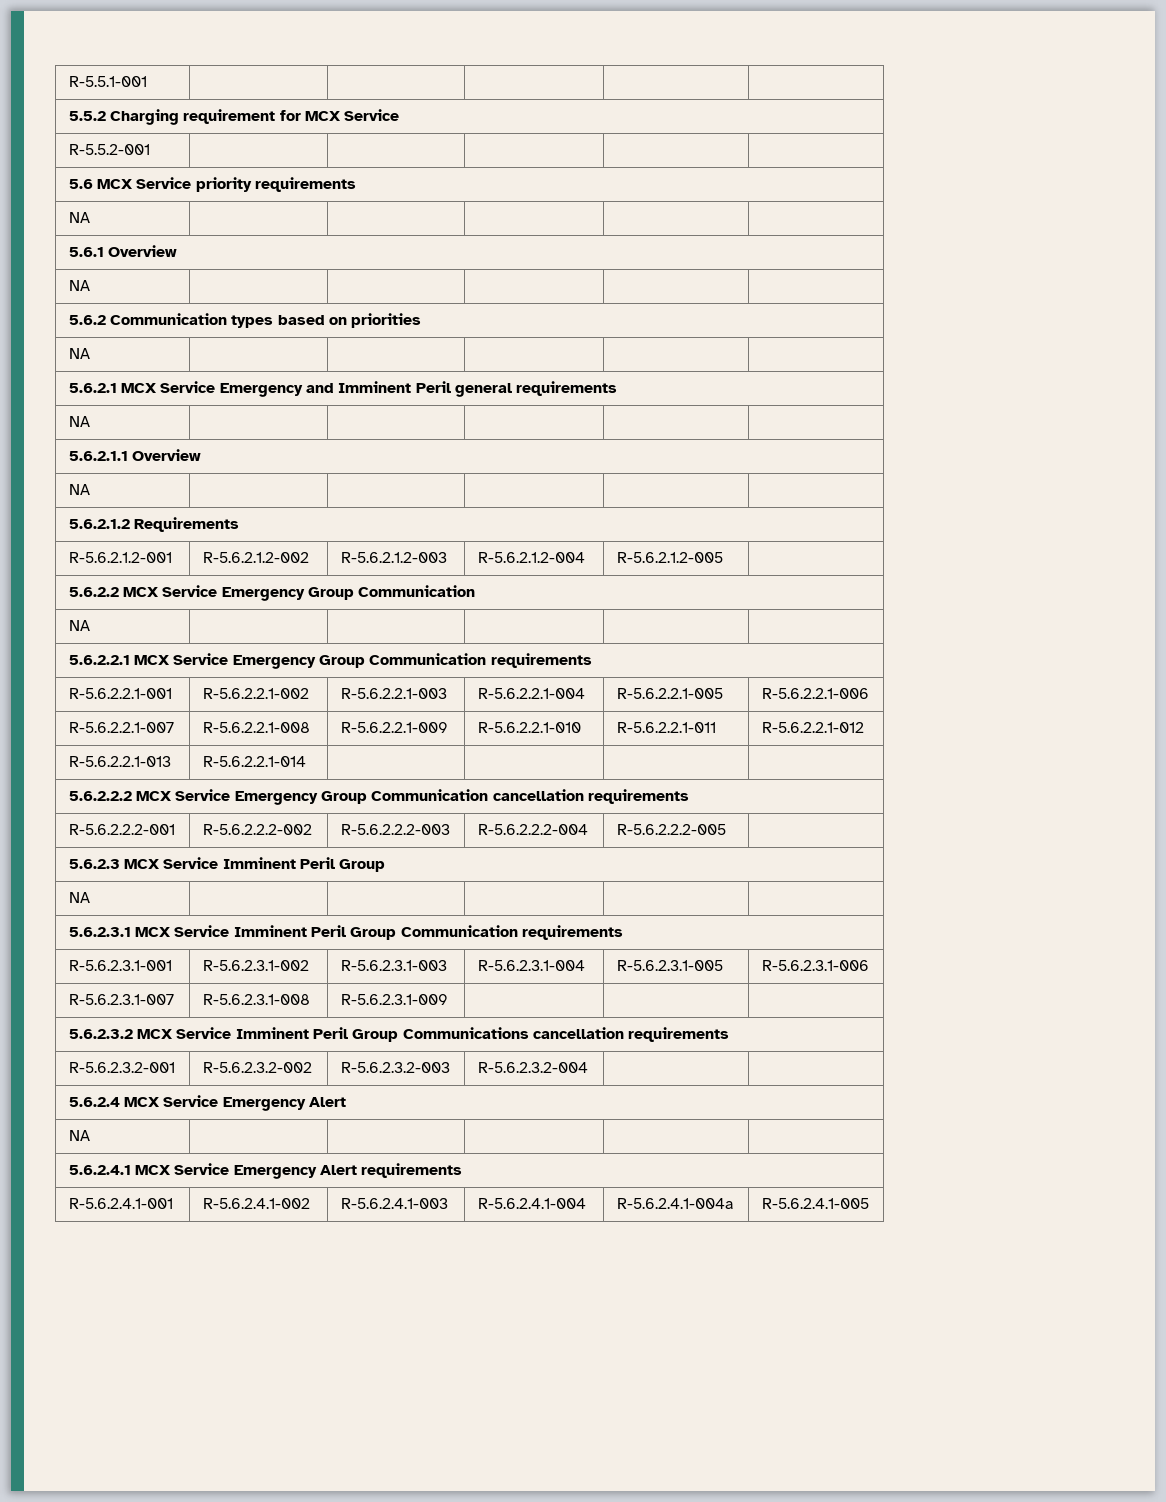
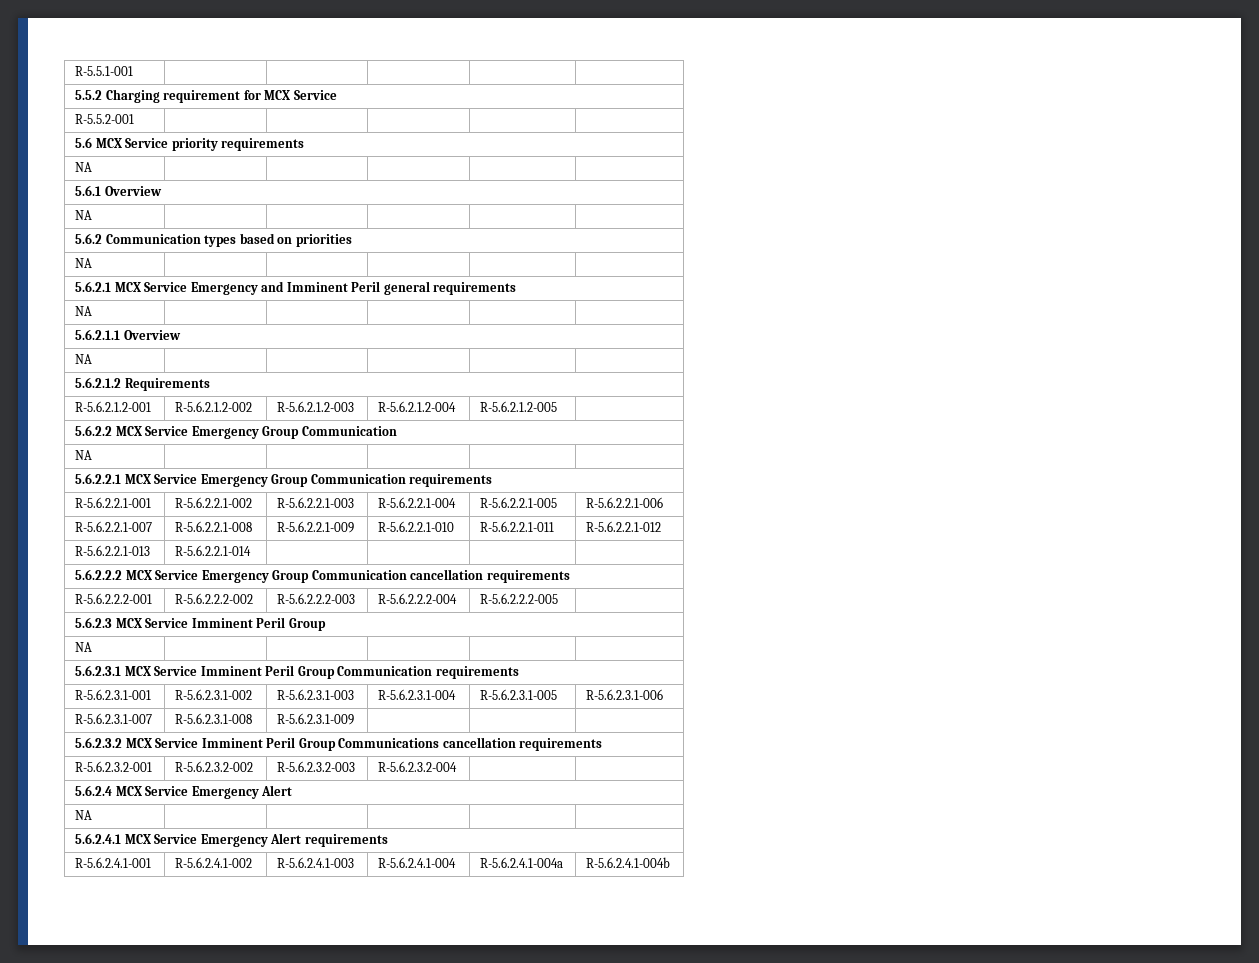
[761,1198,869,1209] R-5.6.2.4.1-005 -> [586,857,671,868] R-5.6.2.4.1-004b

